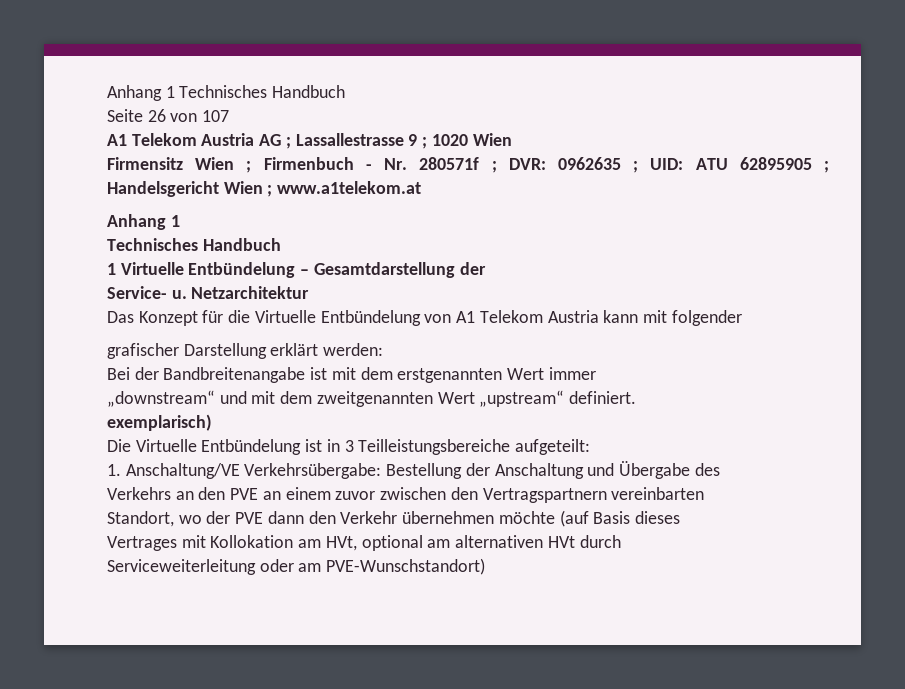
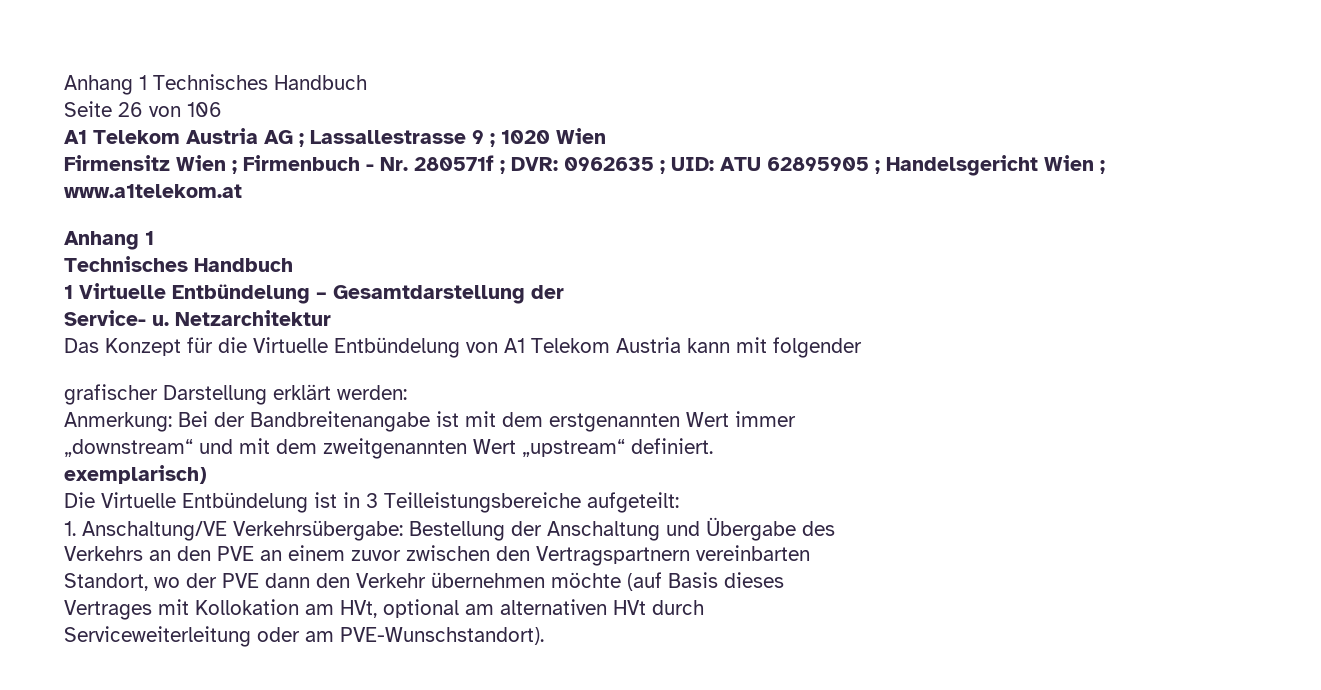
[202,110,230,122] 107 -> [187,102,222,117] 106
(384, 349) none -> [64,412,172,432] Anmerkung:
[326,558,486,575] PVE-Wunschstandort) -> [340,627,544,645] PVE-Wunschstandort).

